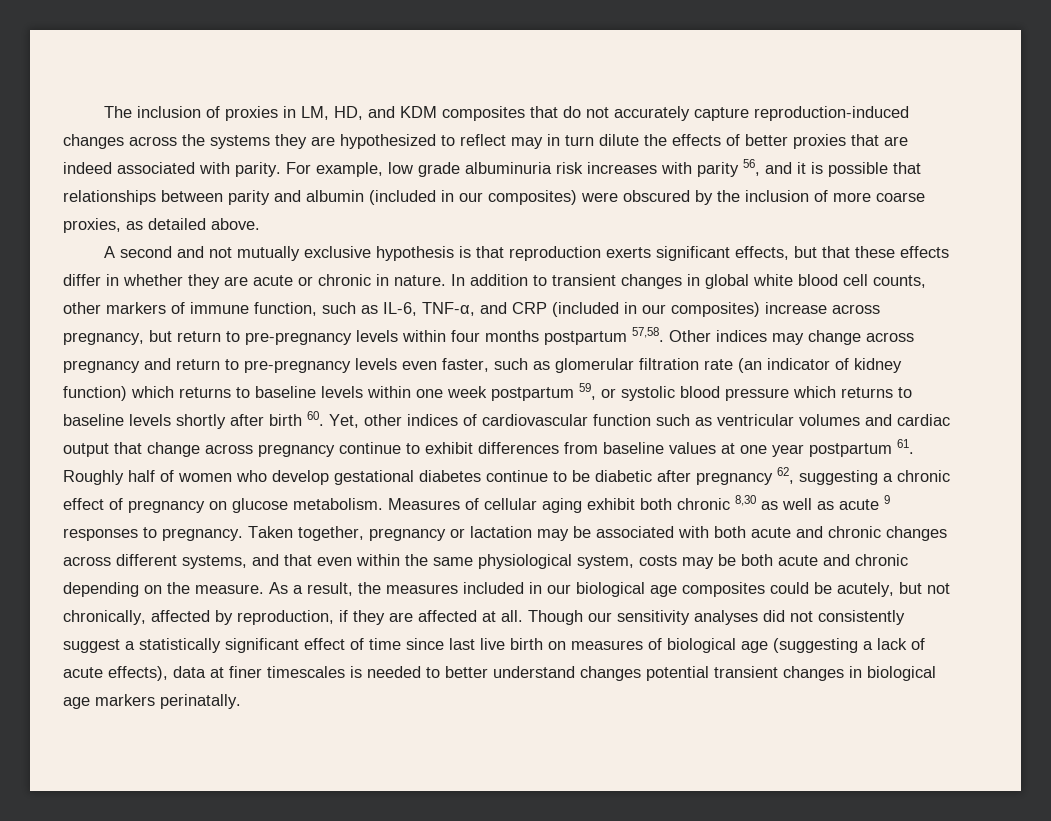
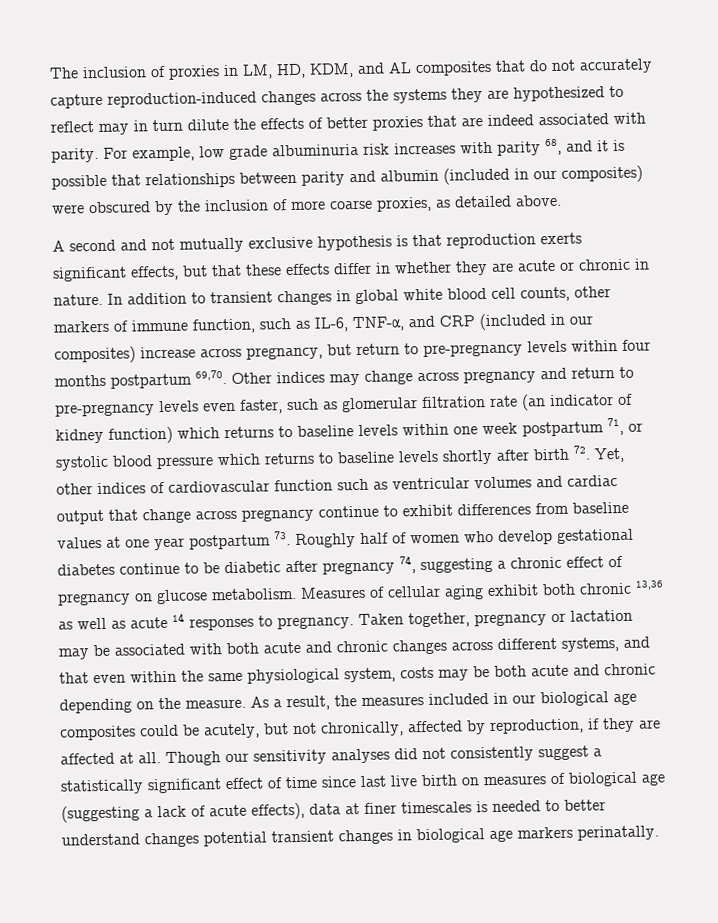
[367,106,437,118] and KDM -> [309,62,412,78] KDM, and AL
[743,159,760,176] 56, -> [545,138,562,156] 68,
[632,327,664,342] 57,58. -> [195,370,227,385] 69,70.
[579,383,596,400] 59, -> [607,417,624,436] 71,
[307,411,324,426] 60. -> [573,445,590,460] 72.
[897,439,914,454] 61. -> [274,531,291,546] 73.
[777,467,794,484] 62, -> [399,555,416,574] 74,
[735,495,756,506] 8,30 -> [635,580,663,590] 13,36
[884,495,890,504] 9 -> [172,612,185,622] 14

